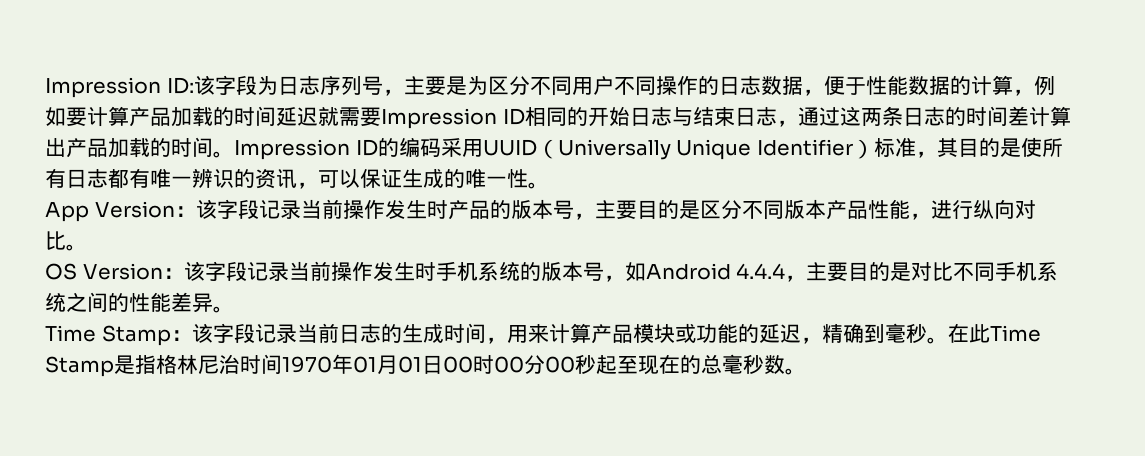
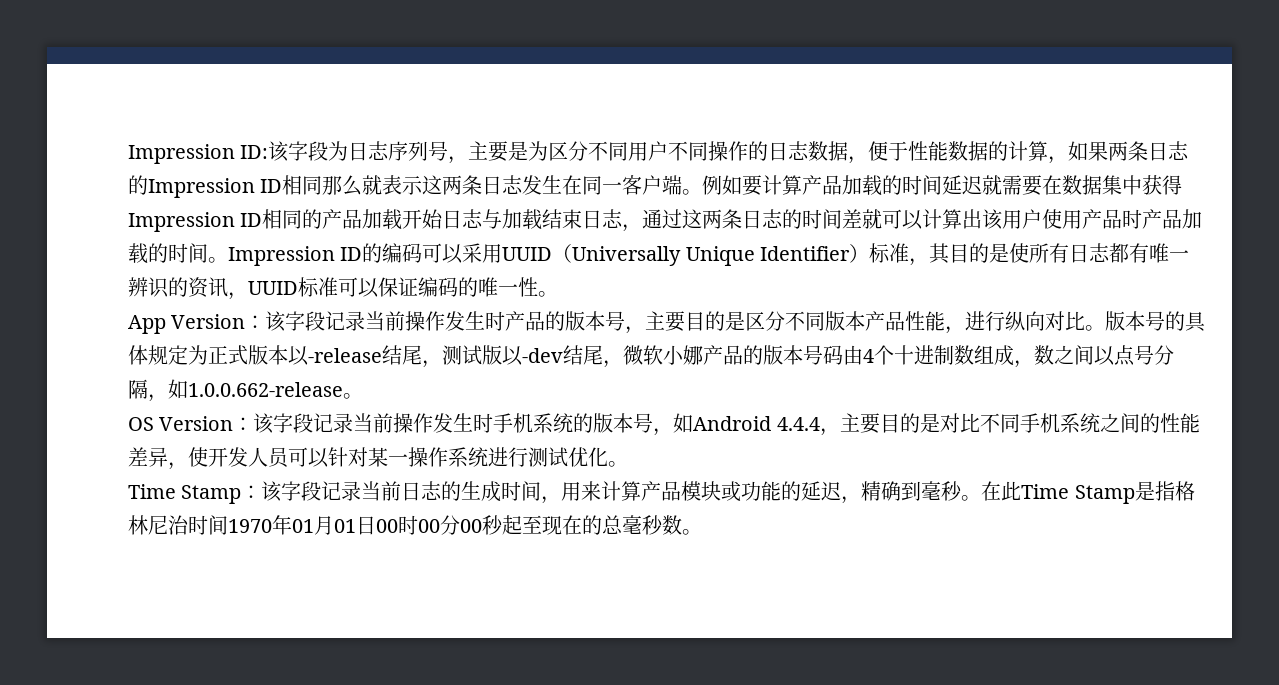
(1034, 92) none -> [1068,141,1190,161] [128,175,703,198] 如果两条日志的Impression ID相同那么就表示这两条日志发生在同一客户端。
(381, 116) none -> [1042,175,1183,195] 在数据集中获得
(588, 116) none -> [322,209,403,230] 产品加载
(693, 116) none -> [502,209,543,230] 加载
[1028,106,1071,127] [45,138,66,157] 计算出 -> [862,209,1143,230] 就可以计算出该用户使用产品时
(441, 147) none -> [422,243,464,264] 可以
(318, 185) none -> [248,277,338,297] UUID标准
[402,169,444,188] 生成 -> [418,277,458,297] 编码
(87, 247) none -> [1105,311,1207,332] [128,345,1174,368] [128,379,363,402] 版本号的具体规定为正式版本以-release结尾，测试版以-dev结尾，微软小娜产品的版本号码由4个十进制数组成，数之间以点号分隔，如1.0.0.662-release。
(213, 303) none -> [168,447,608,470] ，使开发人员可以针对某一操作系统进行测试优化

